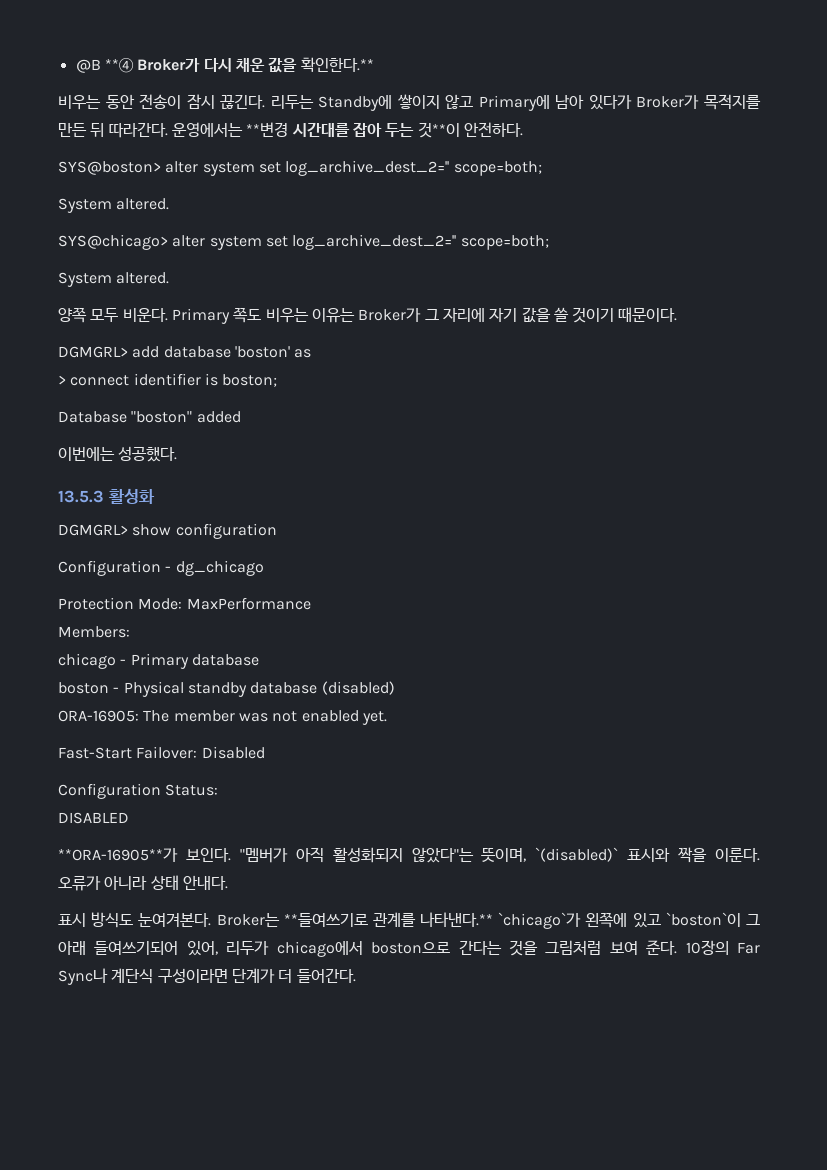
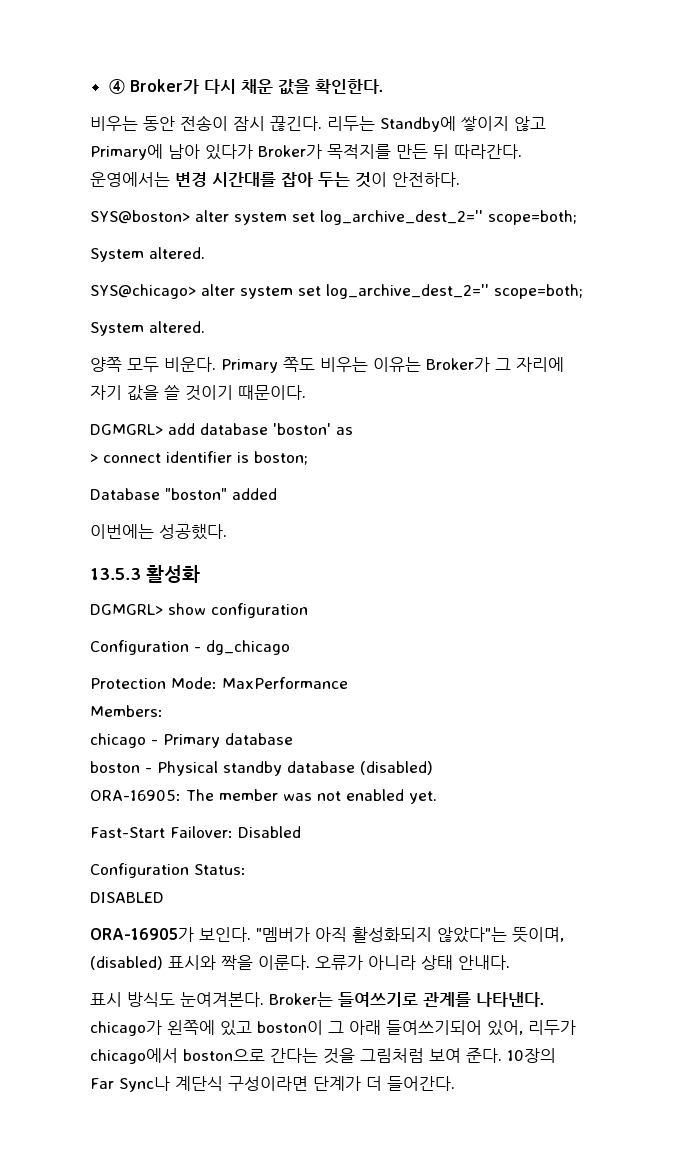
[75,58,134,73] @B **④ -> [108,79,125,94] ④
[300,57,374,72] 확인한다.** -> [314,79,384,94] 확인한다.
[246,122,289,137] **변경 -> [175,172,207,187] 변경
[417,122,460,138] 것**이 -> [355,172,387,188] 것이
[58,848,178,862] **ORA-16905**가 -> [90,927,194,942] ORA-16905가
[535,847,619,862] `(disabled)` -> [90,956,163,970] (disabled)
[283,912,582,929] **들여쓰기로 관계를 나타낸다.** `chicago`가 -> [338,992,545,1007] [90,1020,162,1036] 들여쓰기로 관계를 나타낸다. chicago가
[665,912,741,927] `boston`이 -> [257,1020,323,1035] boston이

